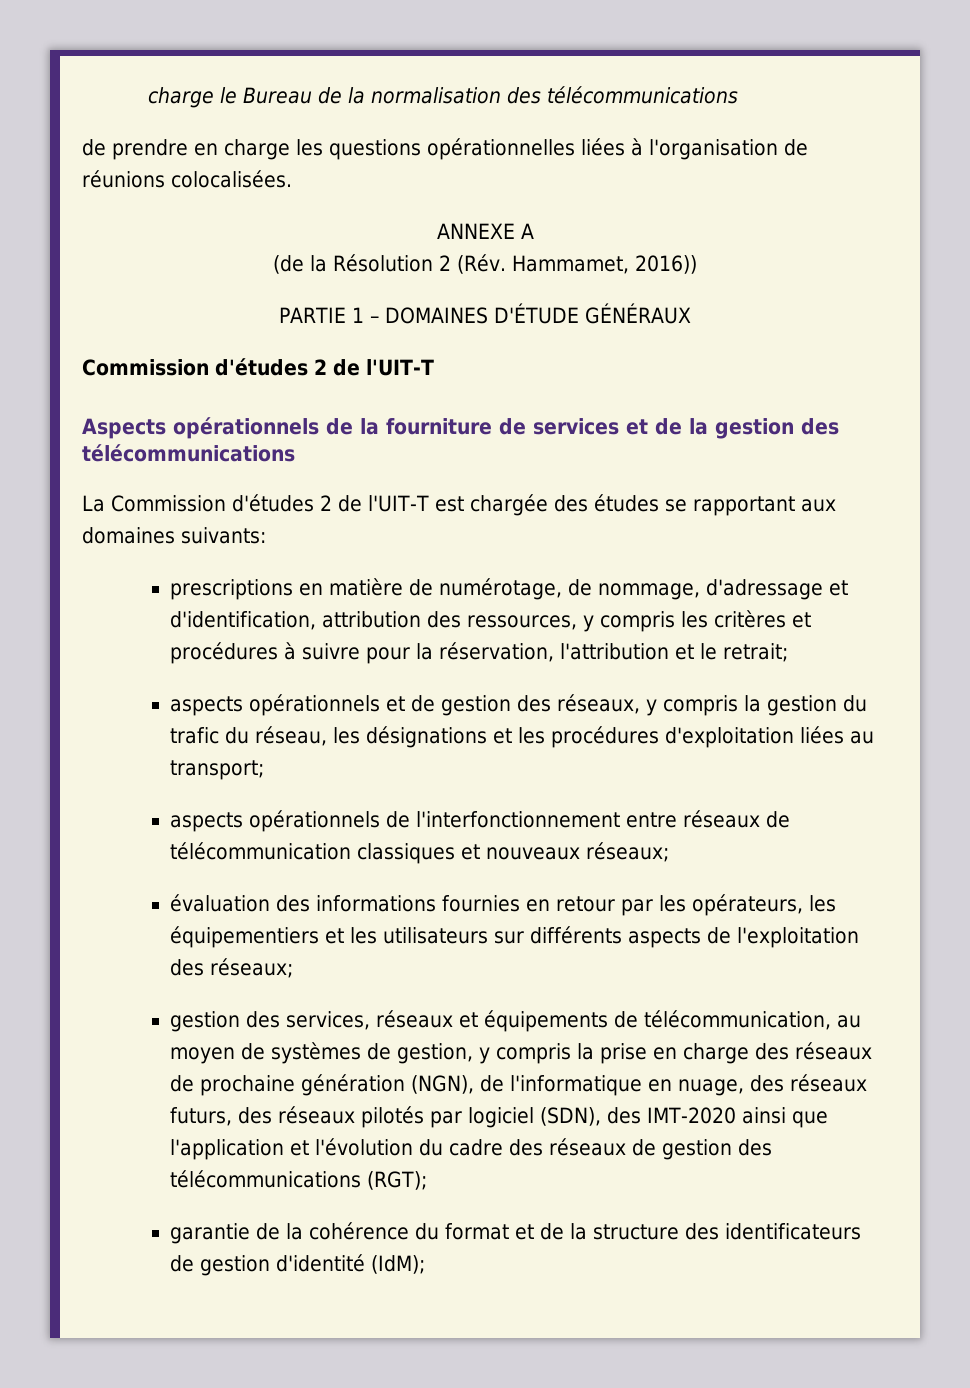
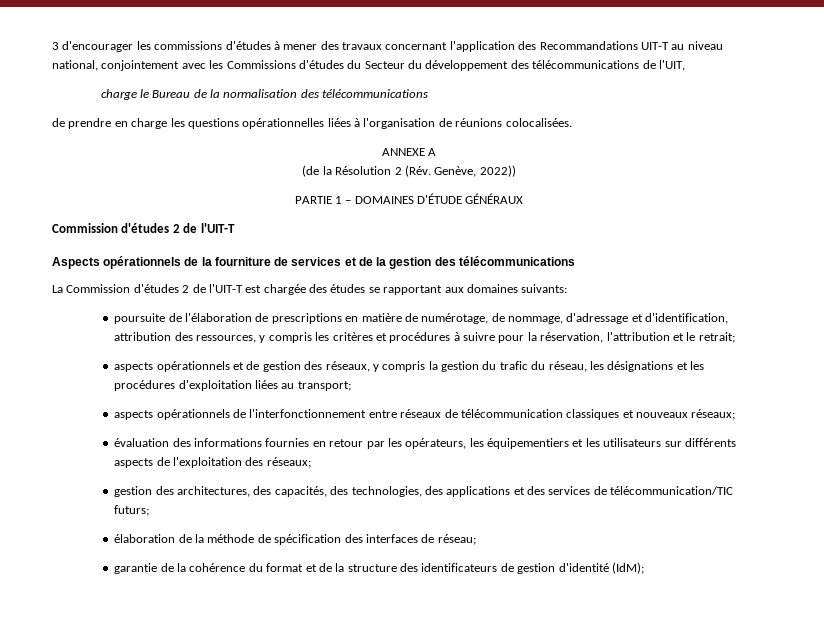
(147, 97) none -> [52,41,723,52] [52,60,685,71] 3 d'encourager les commissions d'études à mener des travaux concernant l'application des Recommandations UIT-T au niveau national, conjointement avec les Commissions d'études du Secteur du développement des télécommunications de l'UIT, //
[511,255,697,274] Hammamet, 2016)) -> [434,165,516,177] Genève, 2022))
(266, 535) none -> [114,313,269,324] poursuite de l'élaboration de
[286,1010,862,1032] [170,1042,873,1064] [170,1074,868,1096] [170,1106,829,1128] [170,1138,773,1160] [170,1170,428,1190] services, réseaux et équipements de télécommunication, au moyen de systèmes de gestion, y compris la prise en charge des réseaux de prochaine génération (NGN), de l'informatique en nuage, des réseaux futurs, des réseaux pilotés par logiciel (SDN), des IMT-2020 ainsi que l'application et l'évolution du cadre des réseaux de gestion des télécommunications (RGT); -> [177,486,734,497] [114,505,150,516] [114,534,476,545] architectures, des capacités, des technologies, des applications et des services de télécommunication/TIC futurs; // élaboration de la méthode de spécification des interfaces de réseau;

